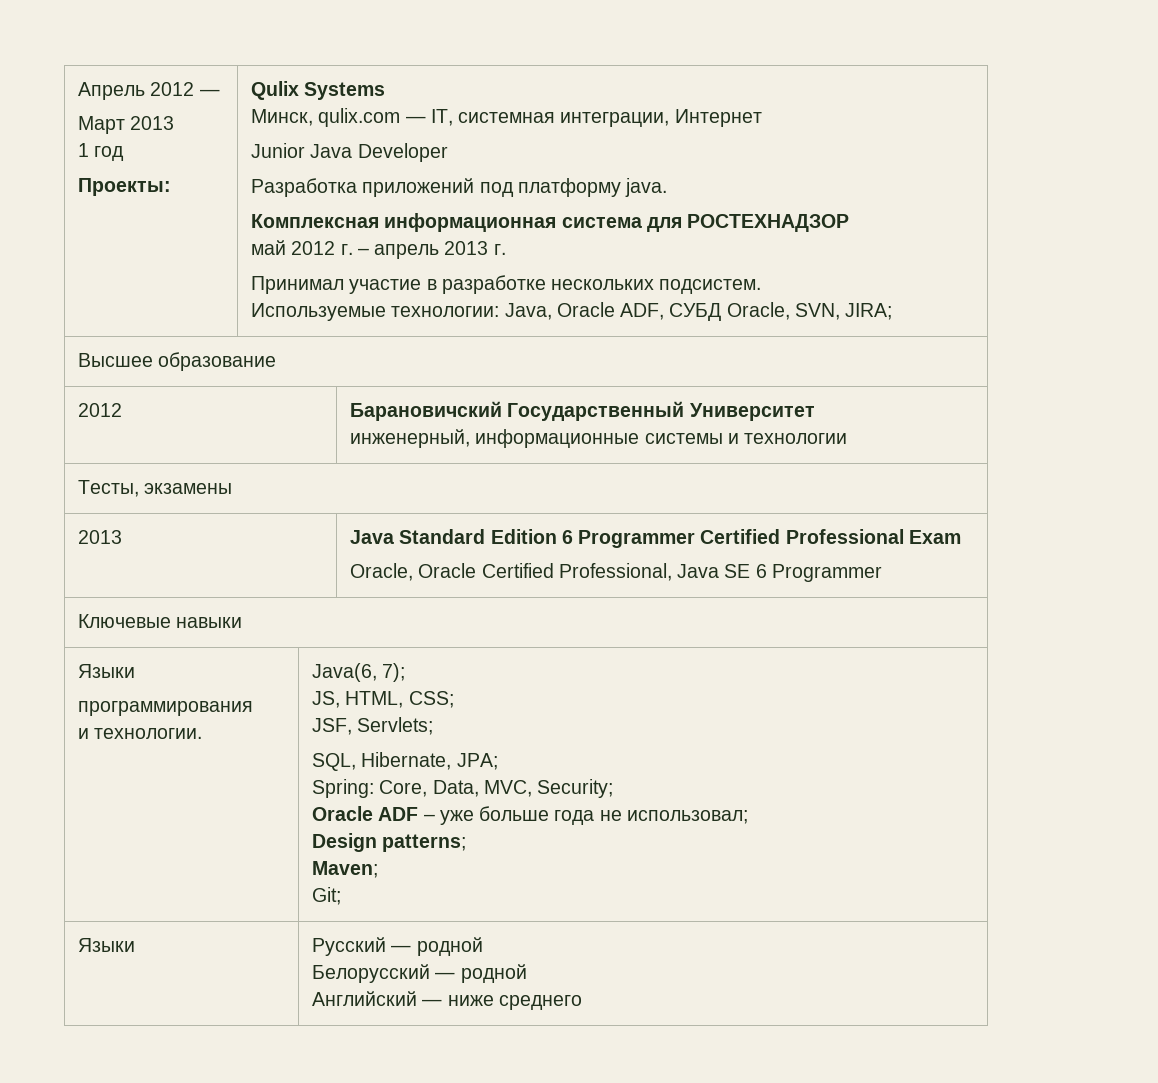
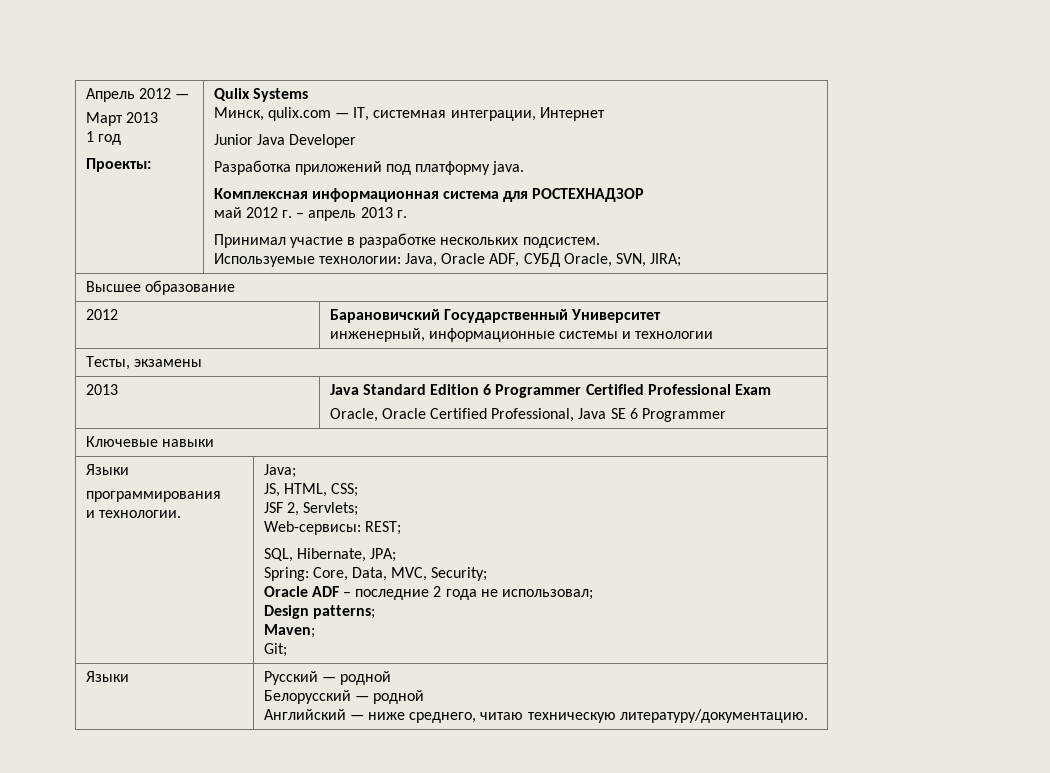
[312,663,406,682] Java(6, 7); -> [263,464,296,478] Java;
[312,718,353,735] JSF, -> [263,502,299,516] JSF 2,
(434, 726) none -> [263,521,401,535] // Web-сервисы: REST;
[439,806,550,825] уже больше -> [355,586,442,600] последние 2
[498,995,582,1010] среднего -> [409,709,808,723] среднего, читаю техническую литературу/документацию.

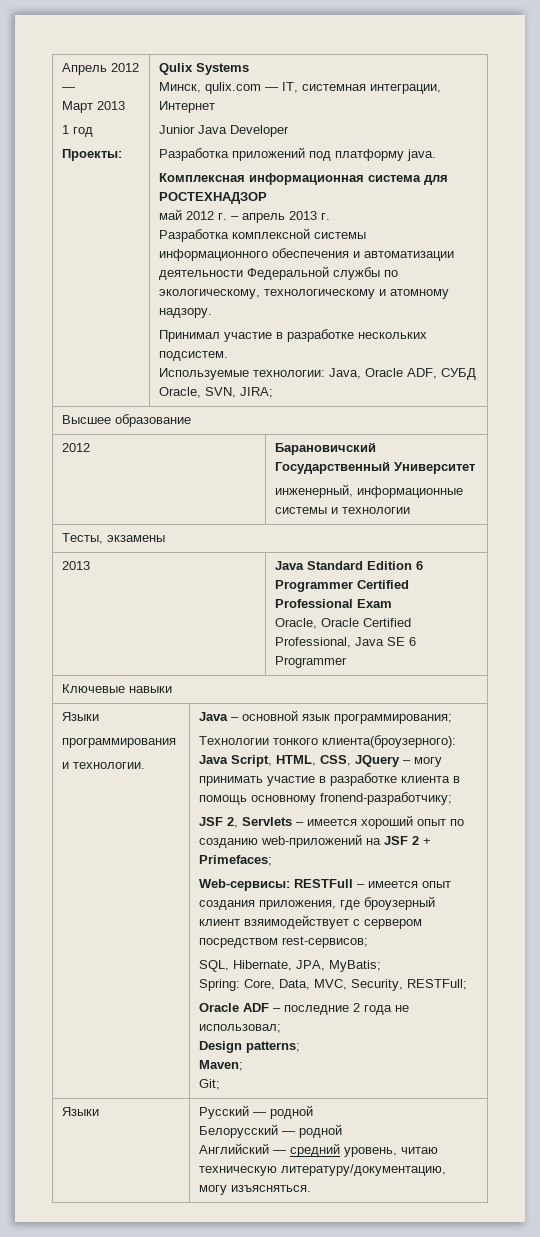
(407, 214) none -> [159,228,367,242] [159,248,455,261] [159,266,399,280] [159,289,450,299] [159,308,213,318] // Разработка комплексной системы информационного обеспечения и автоматизации деятельности Федеральной службы по экологическому, технологическому и атомному надзору.
[263,464,296,478] [263,483,359,497] [263,502,359,516] [263,521,401,535] Java; // JS, HTML, CSS; // JSF 2, Servlets; // Web-сервисы: REST; -> [199,710,453,724] [199,735,457,748] [199,755,443,767] [199,773,461,786] [199,792,453,805] [199,815,465,829] [199,834,432,848] [199,855,273,866] [199,879,452,891] [199,896,436,910] [199,915,423,929] [199,936,369,948] Java – основной язык программирования; // Технологии тонкого клиента(броузерного): Java Script, HTML, CSS, JQuery – могу принимать участие в разработке клиента в помощь основному fronend-разработчику; // JSF 2, Servlets – имеется хороший опыт по созданию web-приложений на JSF 2 + Primefaces; // Web-сервисы: RESTFull – имеется опыт создания приложения, где броузерный клиент взяимодействует с сервером посредством rest-сервисов;
[370,548,397,562] JPA; -> [296,960,382,972] JPA, MyBatis;
[431,567,488,581] Security; -> [351,979,468,991] Security, RESTFull;
[368,709,808,723] ниже среднего, читаю техническую литературу/документацию. -> [290,1143,439,1157] [199,1164,447,1176] [199,1185,312,1195] средний уровень, читаю техническую литературу/документацию, могу изъясняться.

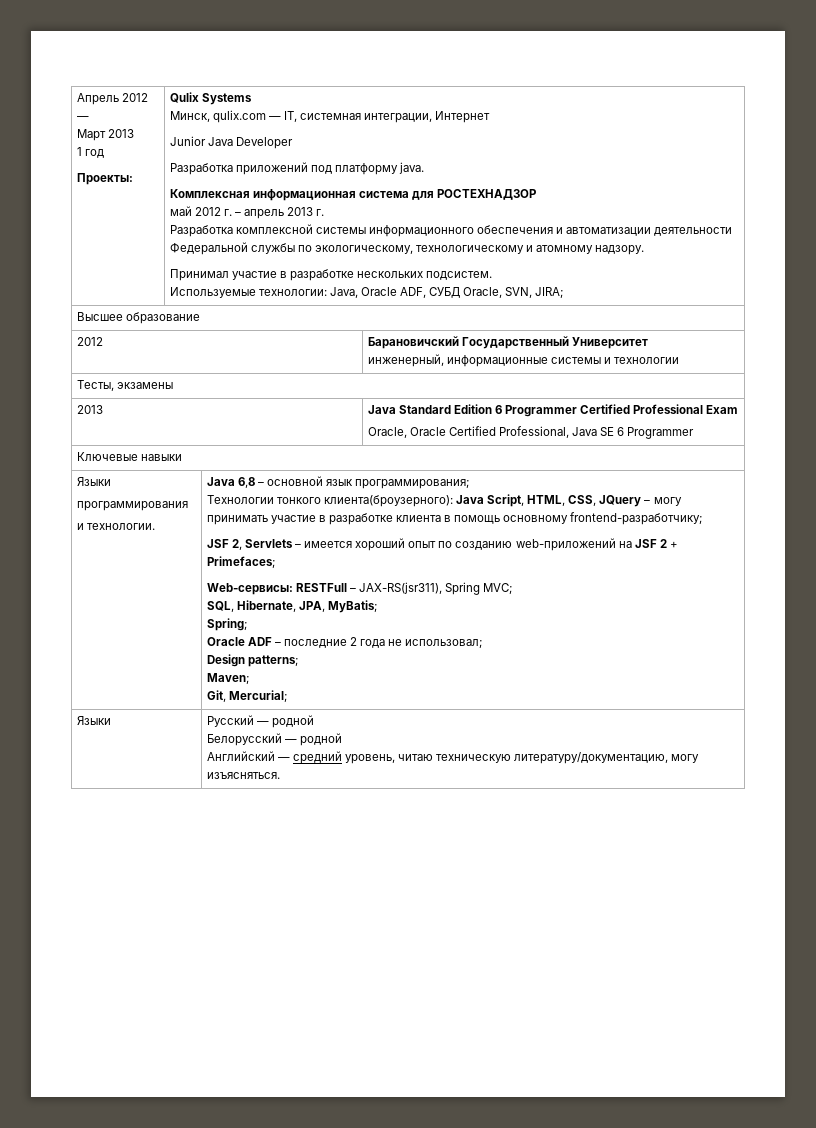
(229, 716) none -> [237,477,255,488] 6,8
[320,792,453,805] fronend-разработчику; -> [570,512,703,525] frontend-разработчику;
[368,881,452,888] [199,896,436,910] [199,915,423,929] [199,936,369,948] [199,960,382,972] [199,979,468,991] имеется опыт создания приложения, где броузерный клиент взяимодействует с сервером посредством rest-сервисов; // SQL, Hibernate, JPA, MyBatis; // Spring: Сore, Data, MVC, Security, RESTFull; -> [358,582,513,595] [206,600,377,613] [206,618,247,631] JAX-RS(jsr311), Spring MVC; // SQL, Hibernate, JPA, MyBatis; // Spring;
[199,1079,221,1090] Git; -> [206,690,287,703] Git, Mercurial;

